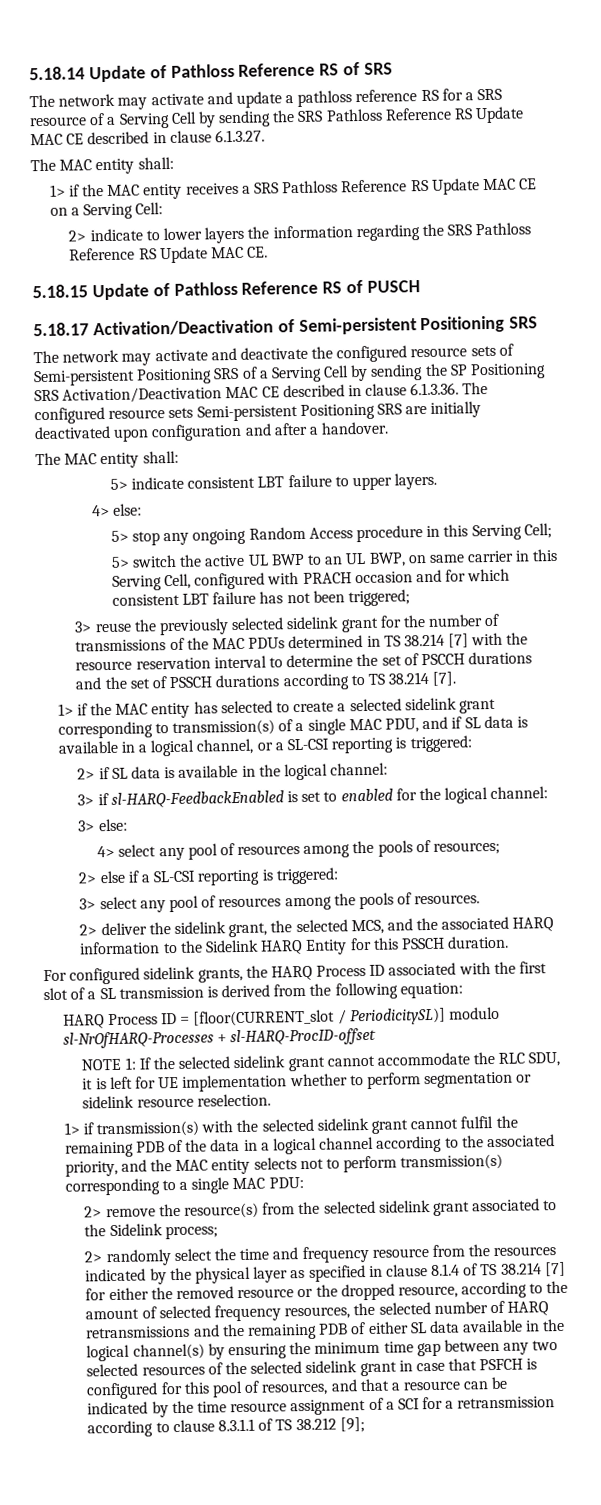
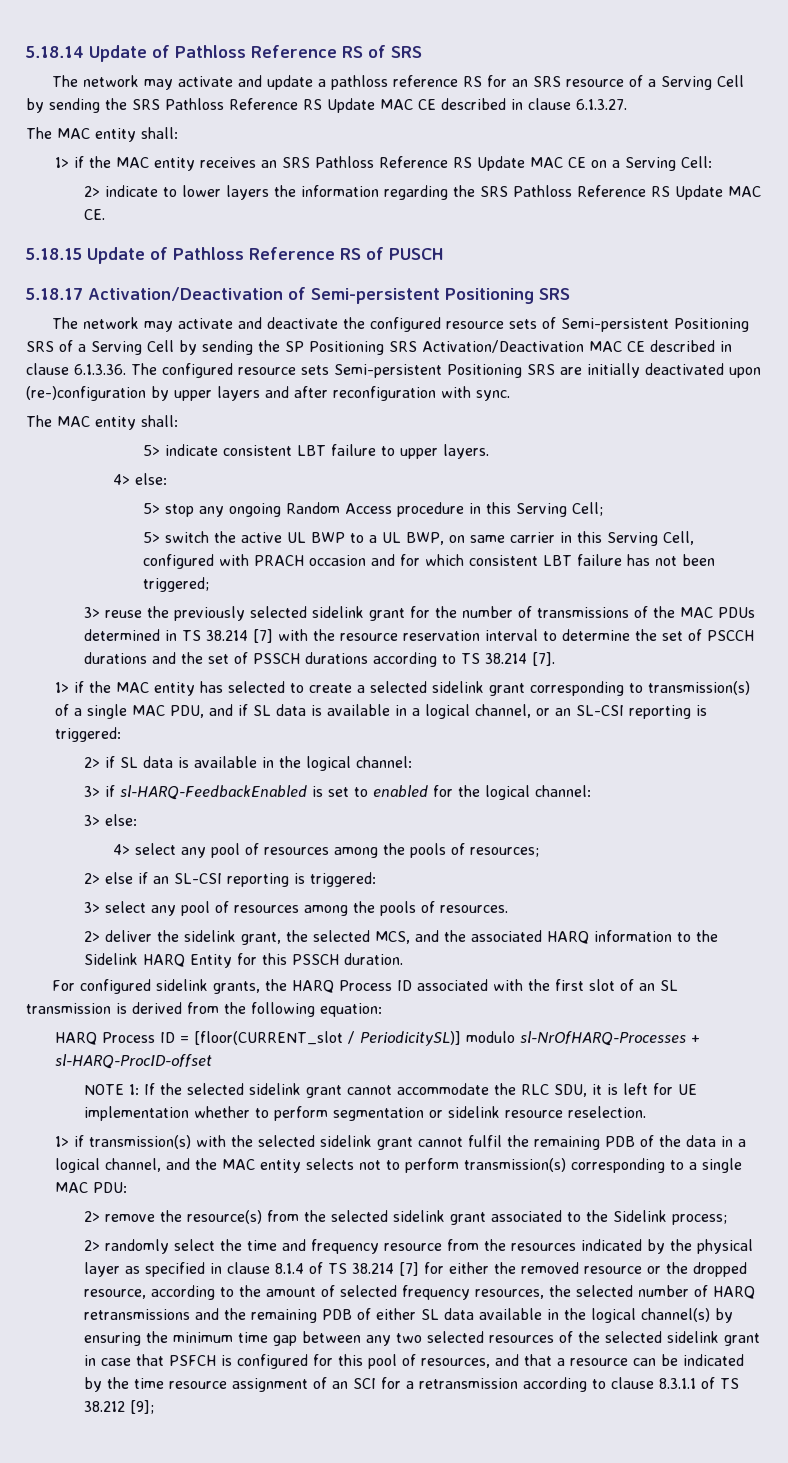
[465,92,475,101] a -> [511,79,528,87] an
[241,185,251,194] a -> [261,160,278,168] an
[151,421,390,442] configuration and after a handover. -> [26,386,510,401] (re-)configuration by upper layers and after reconfiguration with sync.
[324,556,344,565] an -> [368,535,377,543] a
[274,742,284,751] a -> [555,708,572,716] an
[140,874,151,883] a -> [153,876,170,884] an
[87,991,97,1000] a -> [638,983,655,991] an
[319,1134,555,1153] [64,1160,118,1177] channel according to the associated priority, -> [105,1158,162,1172] channel,
[385,1401,395,1410] a -> [332,1381,349,1389] an

